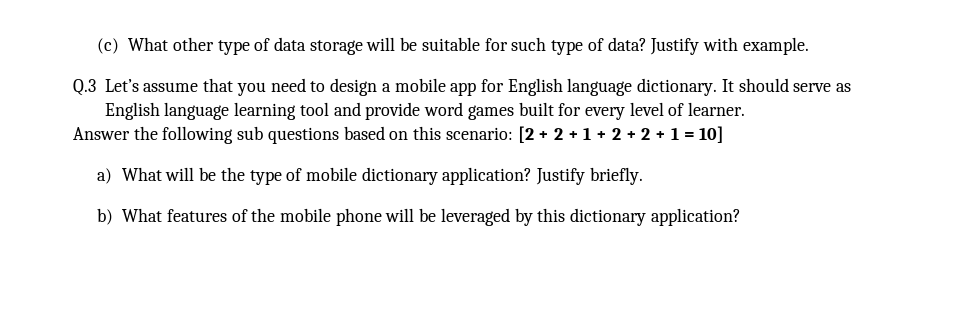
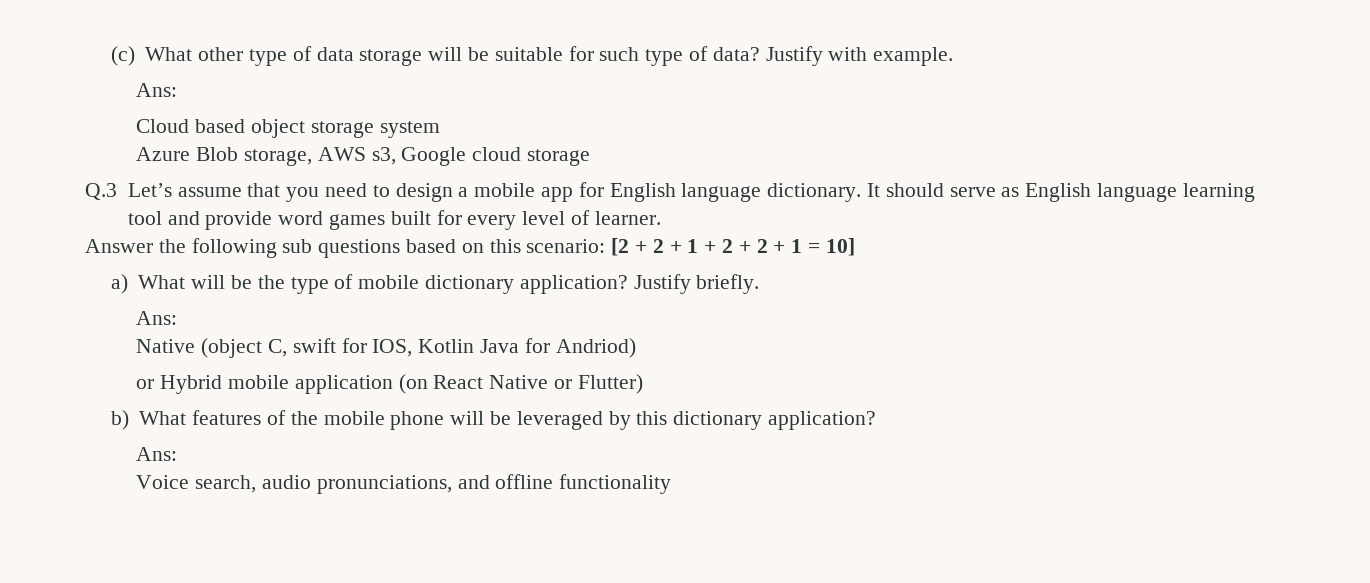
(809, 46) none -> [136,83,178,97] [136,119,440,138] [136,147,590,166] // Ans: // Cloud based object storage system // Azure Blob storage, AWS s3, Google cloud storage
(643, 176) none -> [136,311,178,325] [136,338,636,358] [136,374,643,394] // Ans: // Native (object C, swift for IOS, Kotlin Java for Andriod) // or Hybrid mobile application (on React Native or Flutter)
(741, 217) none -> [136,447,178,461] [136,474,672,494] // Ans: // Voice search, audio pronunciations, and offline functionality

